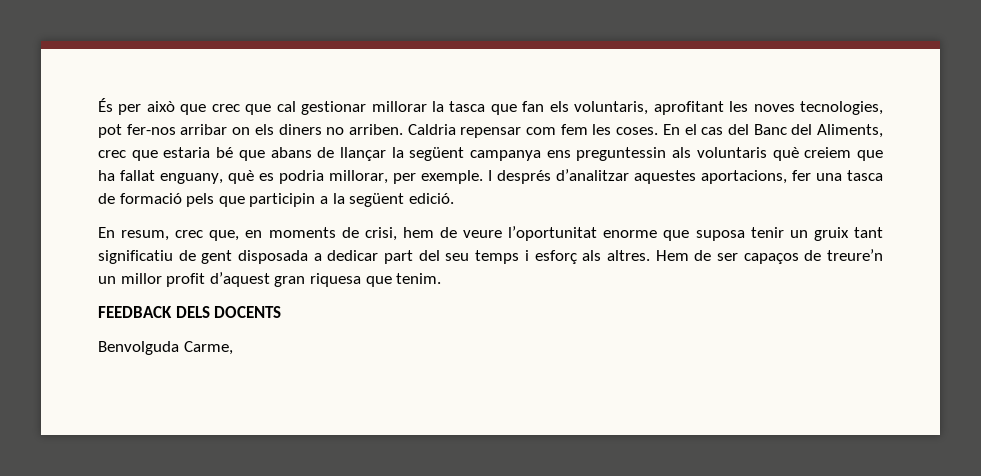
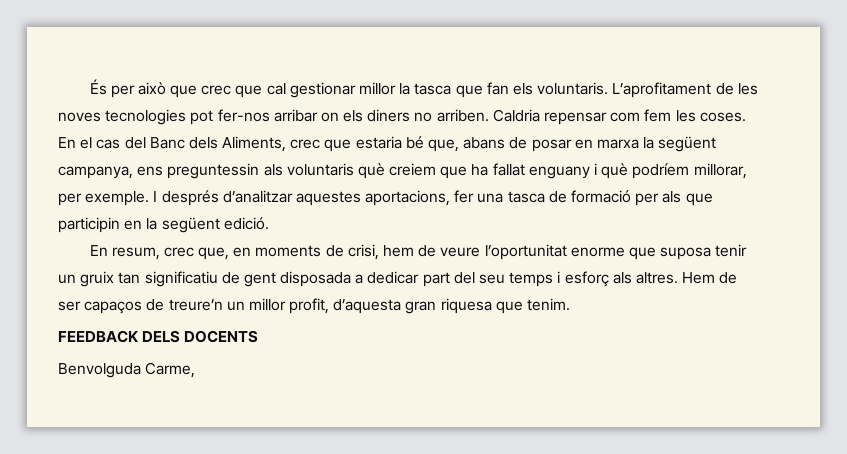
[371,101,427,112] millorar -> [359,82,397,95] millor
[574,101,724,115] voluntaris, aprofitant -> [537,82,734,98] voluntaris. L’aprofitament de
[800,101,884,115] tecnologies, -> [105,109,187,125] tecnologies
[791,124,813,135] del -> [188,137,218,149] dels
[238,150,265,161] que -> [428,139,460,152] que,
[339,147,542,161] llançar la següent campanya -> [531,136,717,152] [58,166,133,179] posar en marxa la següent campanya,
[160,170,324,184] enguany, què es podria -> [528,163,690,179] enguany i què podríem
[186,193,215,207] pels -> [635,191,682,206] per als
[319,196,328,204] a -> [124,220,143,230] en
[853,227,883,238] tant -> [118,272,141,284] tan
[166,272,270,287] profit d’aquest -> [289,298,402,314] profit, d’aquesta

